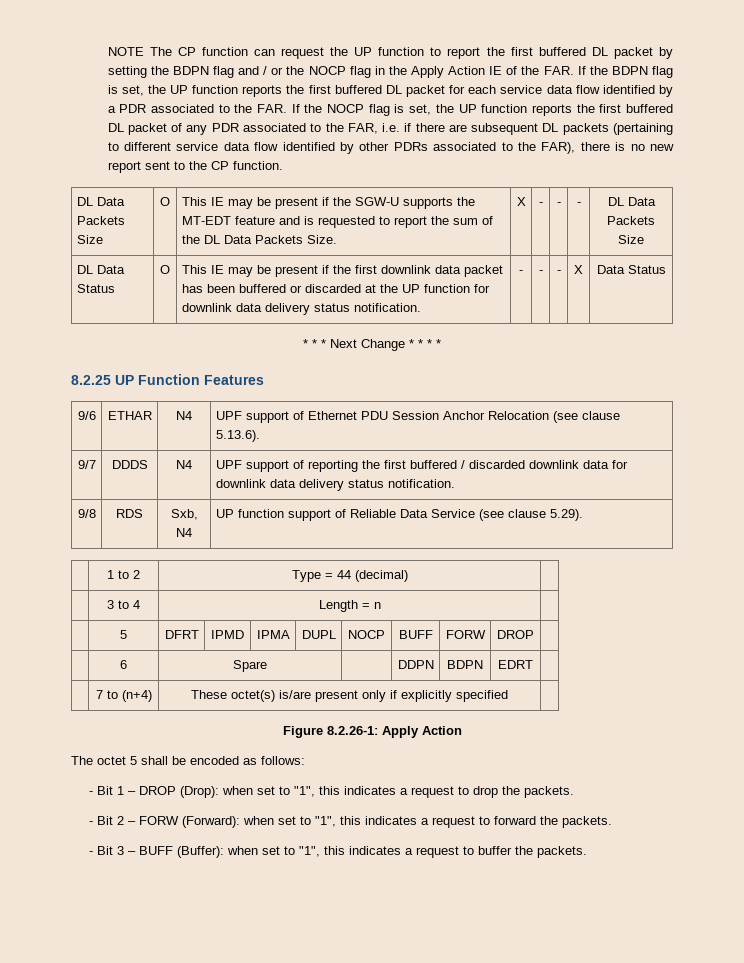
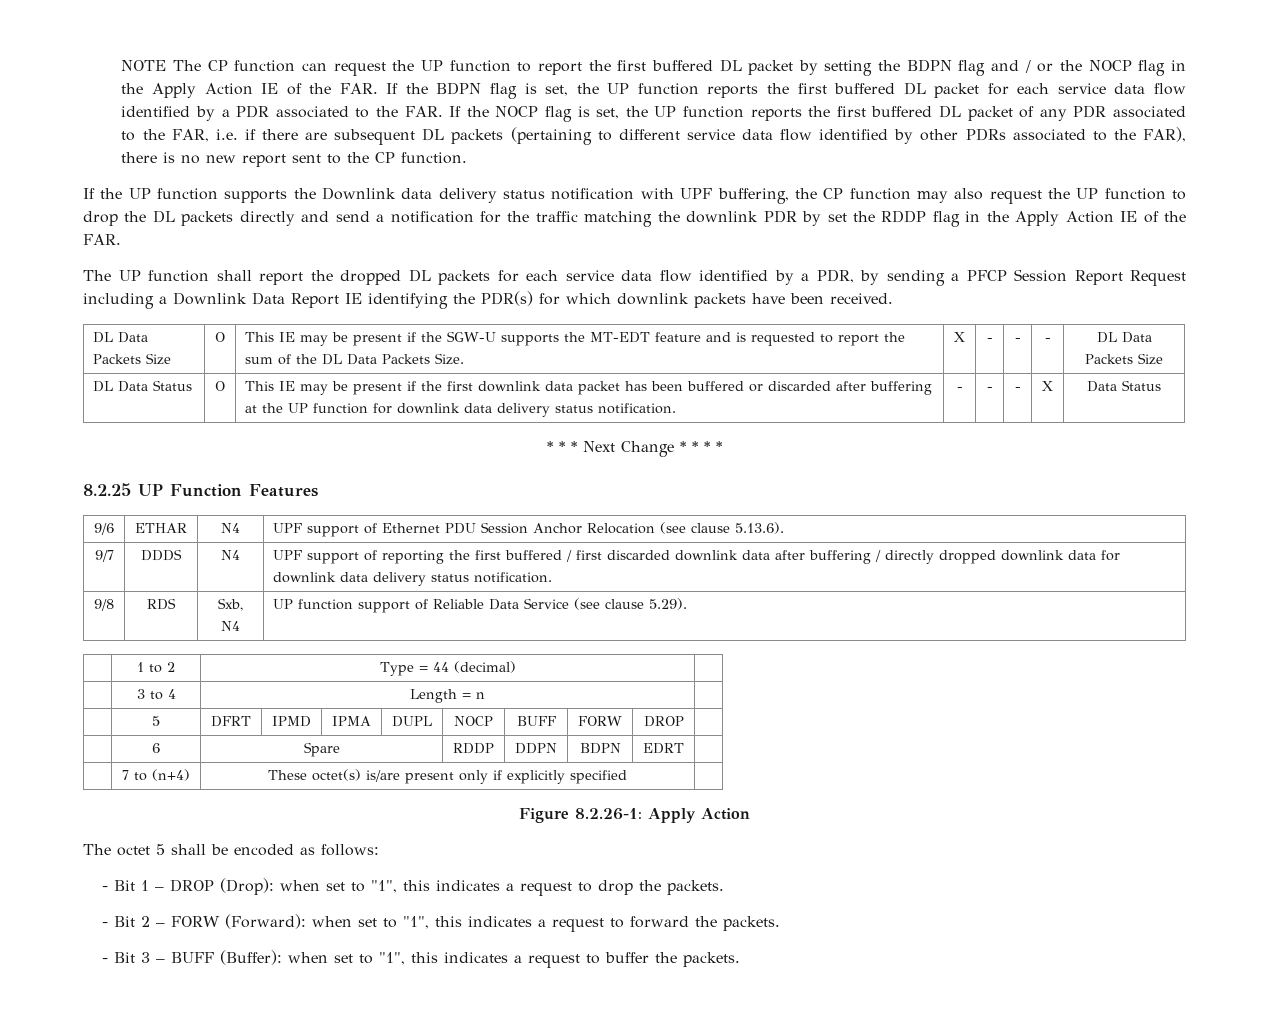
(283, 165) none -> [83,187,1186,204] [83,210,1186,227] [83,234,121,245] [83,269,1186,286] [83,291,893,309] // If the UP function supports the Downlink data delivery status notification with UPF buffering, the CP function may also request the UP function to drop the DL packets directly and send a notification for the traffic matching the downlink PDR by set the RDDP flag in the Apply Action IE of the FAR. // The UP function shall report the dropped DL packets for each service data flow identified by a PDR, by sending a PFCP Session Report Request including a Downlink Data Report IE identifying the PDR(s) for which downlink packets have been received.
(361, 288) none -> [836,381,933,395] after buffering
(465, 464) none -> [576,550,603,560] first
(609, 464) none -> [775,550,1097,564] after buffering / directly dropped downlink data
(267, 666) none -> [453,743,494,754] RDDP

